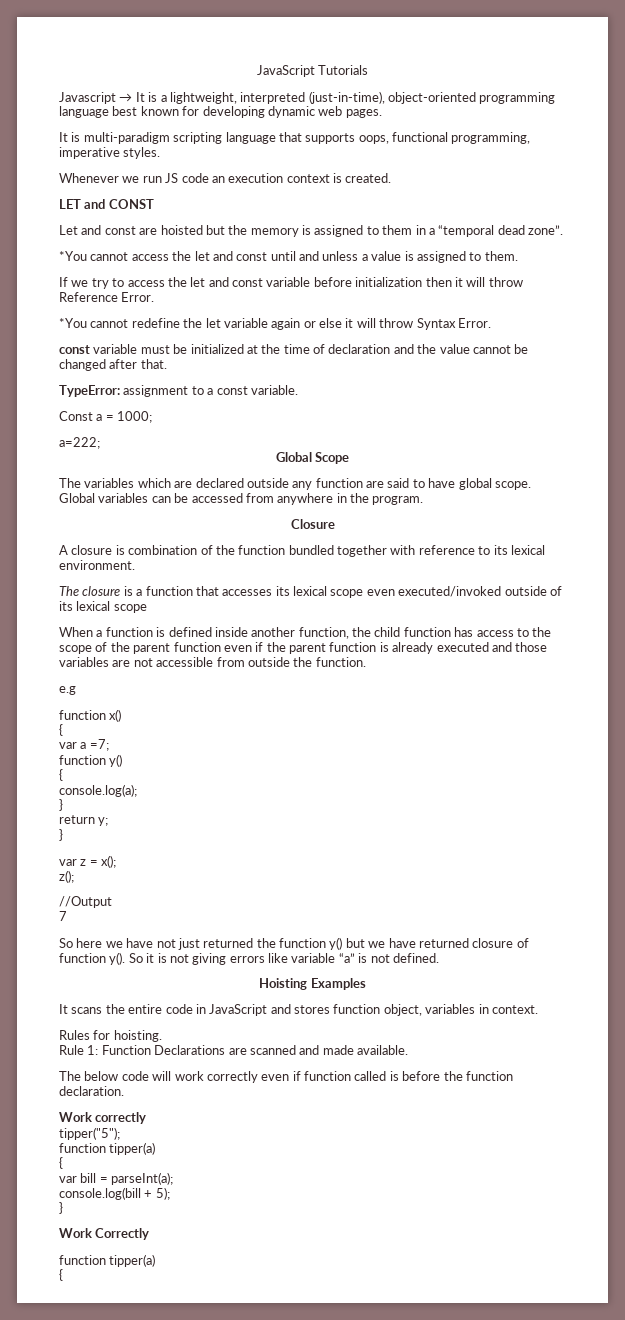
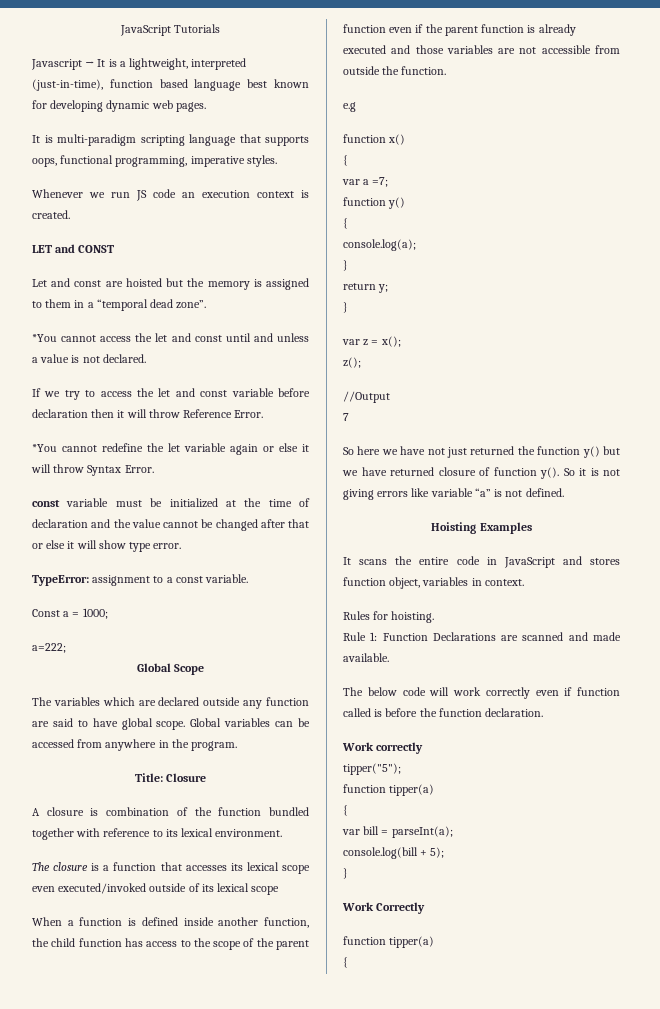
[388,92,556,104] object-oriented programming -> [109,79,188,88] function based
[416,251,518,263] assigned to them. -> [82,354,146,363] not declared.
[355,277,423,287] initialization -> [32,409,88,418] declaration
[140,359,167,369] that. -> [288,519,309,528] [32,540,182,552] that or else it will show type error.
(424, 500) none -> [134,773,163,782] Title:

